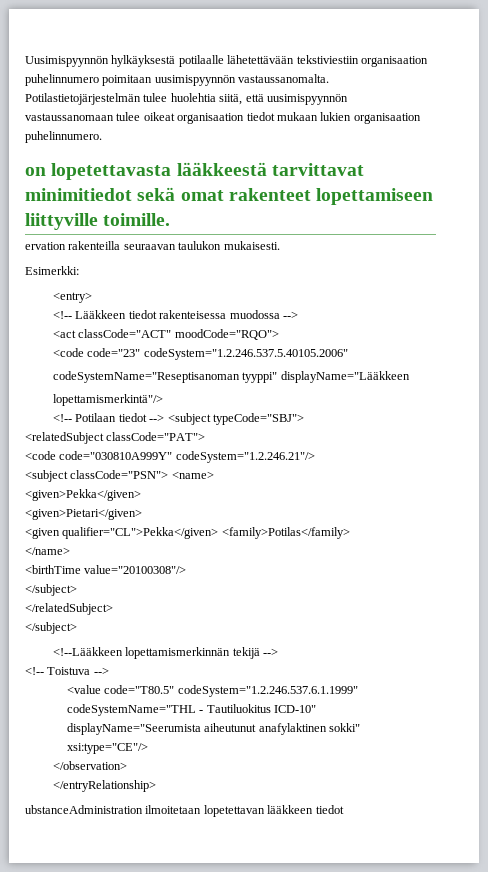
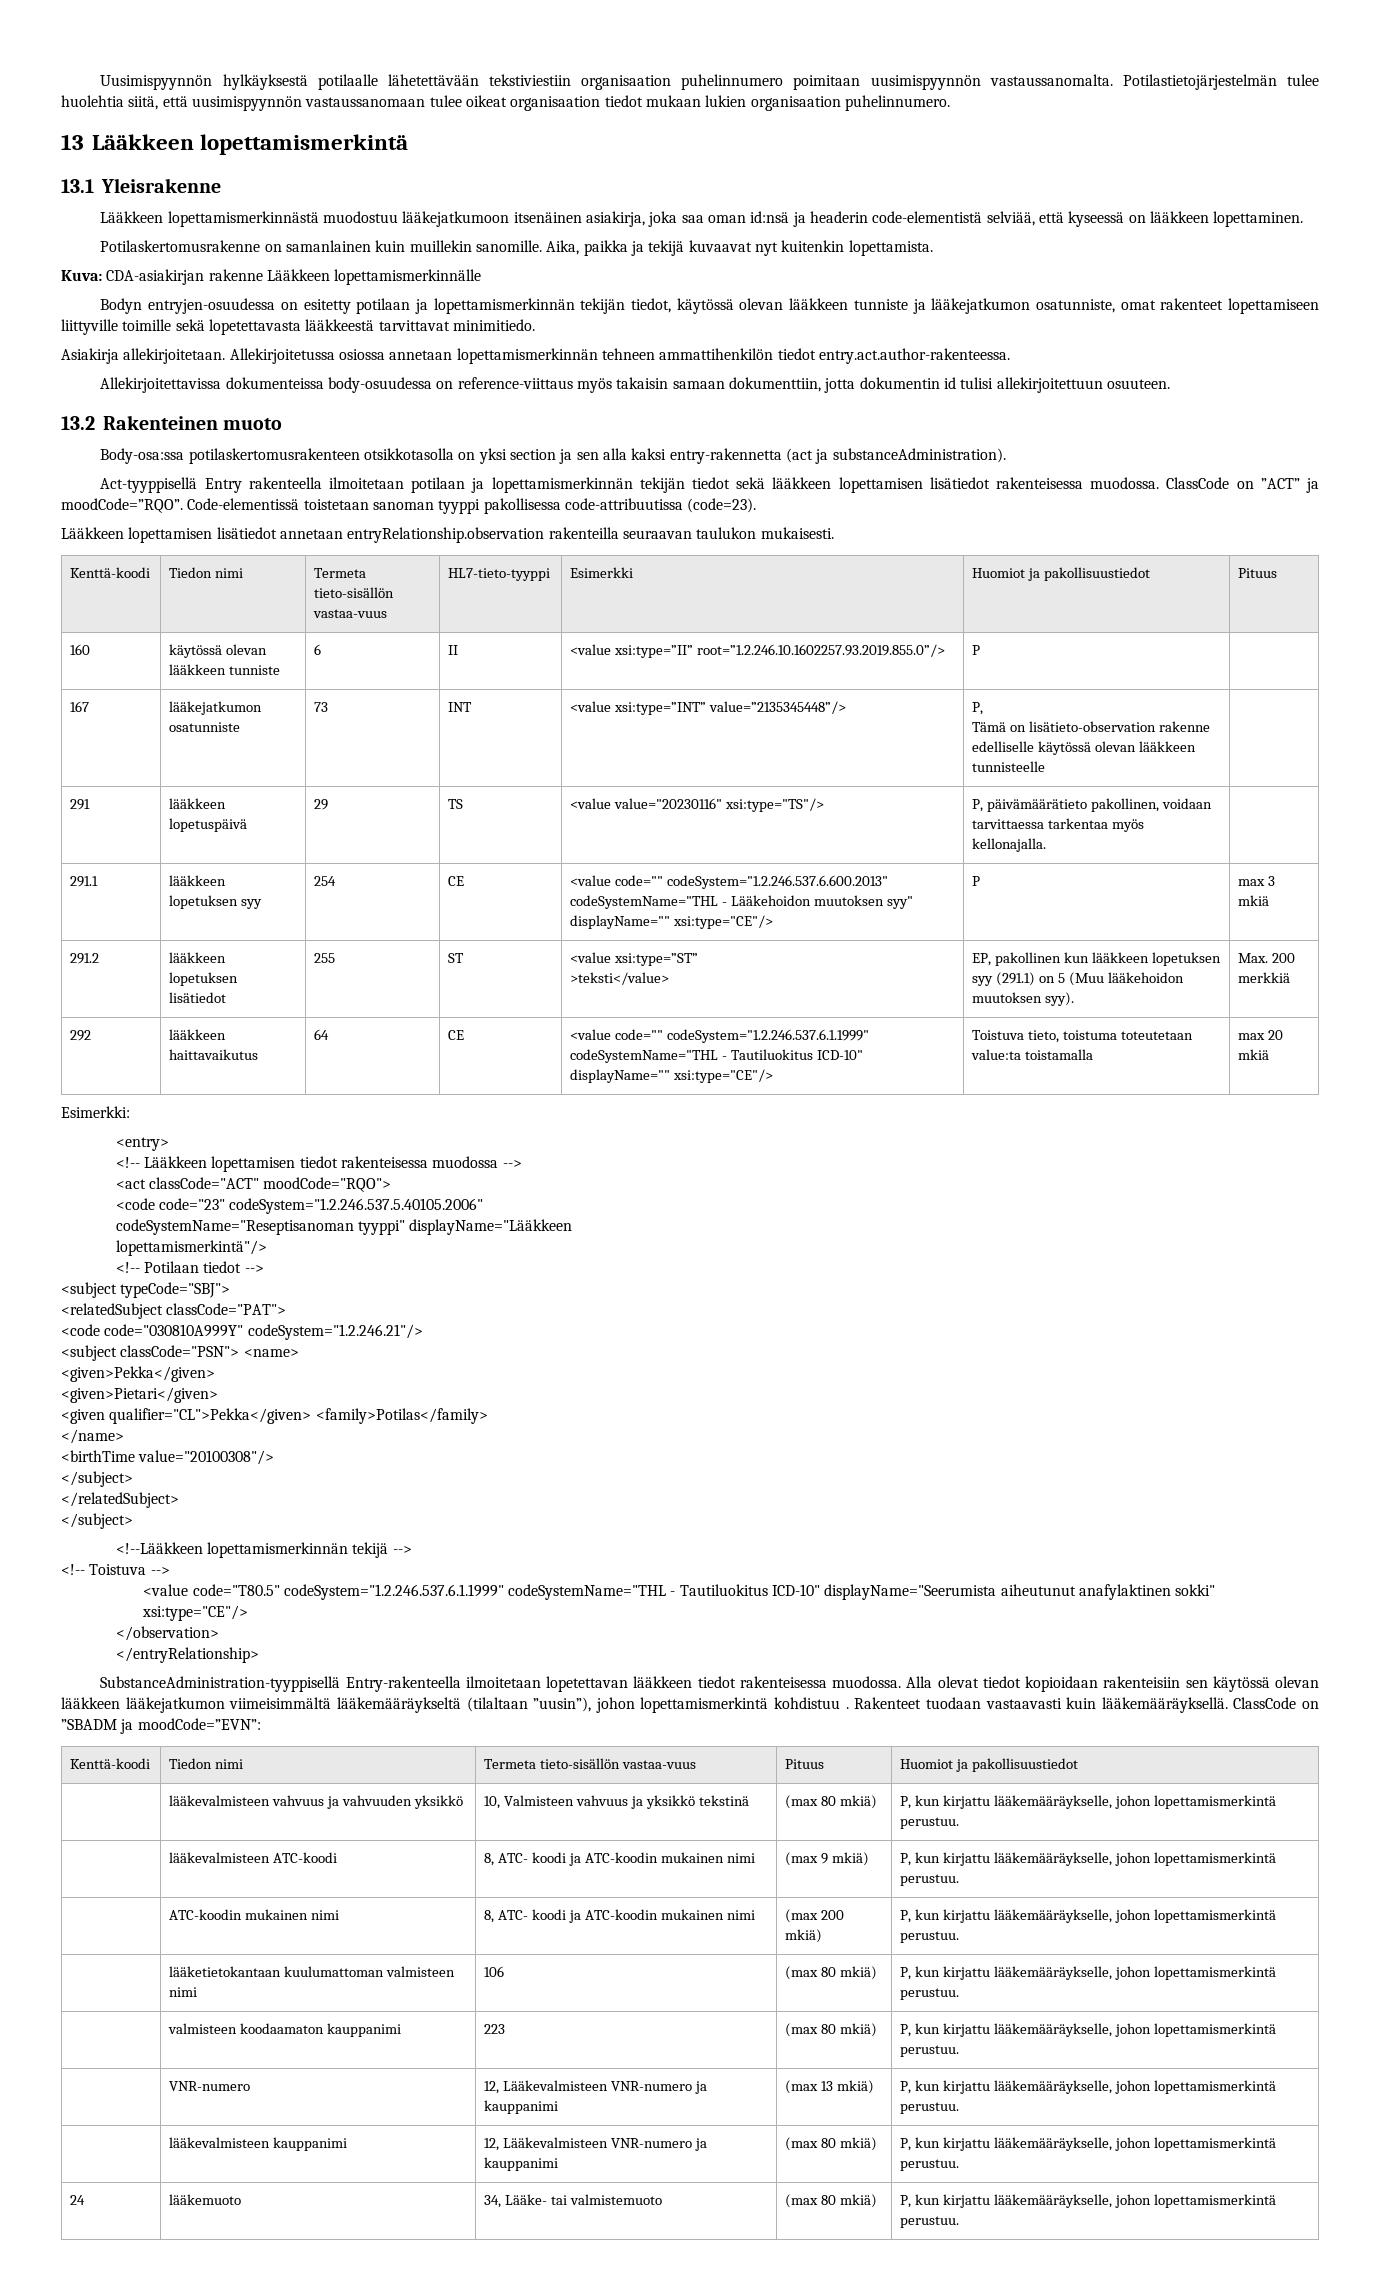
[25,162,364,180] [25,187,434,205] [25,213,171,230] [25,241,280,250] on lopetettavasta lääkkeestä tarvittavat minimitiedot sekä omat rakenteet lopettamiseen liittyville toimille. // ervation rakenteilla seuraavan taulukon mukaisesti. -> [61,134,409,155] [61,178,221,193] [100,211,1304,227] [100,240,933,256] [61,269,482,285] [100,298,1320,314] [61,319,535,335] [61,348,1010,364] [100,377,1170,393] [61,415,283,430] [100,448,1006,464] [100,477,1320,493] [61,498,757,514] [61,527,834,543] [70,567,151,578] [169,567,244,578] [314,568,367,578] [314,587,395,598] [313,609,388,618] [448,568,551,581] [570,567,634,578] [972,567,1151,581] [1238,568,1278,578] [70,644,91,655] [169,644,268,658] [169,664,281,675] [314,644,322,655] [448,645,459,655] [570,644,946,658] [972,645,981,655] [70,701,90,712] [169,701,263,715] [169,722,241,732] [314,702,329,712] [448,702,473,712] [570,701,847,715] [972,702,984,715] [972,721,1211,732] [972,741,1197,755] [972,761,1046,772] [70,799,91,810] [169,798,227,809] [169,818,248,832] [314,799,329,810] [448,799,464,809] [570,798,825,812] [972,798,1213,812] [972,818,1145,832] [972,838,1047,852] [70,876,99,887] [169,875,227,886] [169,895,263,909] [314,876,337,886] [448,876,465,886] [570,875,889,889] [570,895,914,909] [570,915,774,929] [972,876,981,886] [1238,876,1276,886] [1238,895,1270,906] [70,953,100,964] [169,952,227,963] [169,972,239,986] [169,992,227,1003] [314,953,336,963] [448,953,465,963] [570,952,699,966] [570,972,670,985] [972,952,1222,966] [972,972,1185,986] [972,992,1075,1006] [1238,953,1296,963] [1238,972,1291,983] [70,1030,92,1041] [169,1029,227,1040] [169,1049,259,1060] [314,1029,330,1040] [448,1030,465,1040] [570,1029,870,1043] [570,1049,864,1063] [570,1069,774,1083] [972,1030,1194,1043] [971,1049,1094,1060] [1238,1030,1284,1040] [1238,1049,1270,1060] 13 Lääkkeen lopettamismerkintä // 13.1 Yleisrakenne // Lääkkeen lopettamismerkinnästä muodostuu lääkejatkumoon itsenäinen asiakirja, joka saa oman id:nsä ja headerin code-elementistä selviää, että kyseessä on lääkkeen lopettaminen. // Potilaskertomusrakenne on samanlainen kuin muillekin sanomille. Aika, paikka ja tekijä kuvaavat nyt kuitenkin lopettamista. // Kuva: CDA-asiakirjan rakenne Lääkkeen lopettamismerkinnälle // Bodyn entryjen-osuudessa on esitetty potilaan ja lopettamismerkinnän tekijän tiedot, käytössä olevan lääkkeen tunniste ja lääkejatkumon osatunniste, omat rakenteet lopettamiseen liittyville toimille sekä lopetettavasta lääkkeestä tarvittavat minimitiedo. // Asiakirja allekirjoitetaan. Allekirjoitetussa osiossa annetaan lopettamismerkinnän tehneen ammattihenkilön tiedot entry.act.author-rakenteessa. // Allekirjoitettavissa dokumenteissa body-osuudessa on reference-viittaus myös takaisin samaan dokumenttiin, jotta dokumentin id tulisi allekirjoitettuun osuuteen. // 13.2 Rakenteinen muoto // Body-osa:ssa potilaskertomusrakenteen otsikkotasolla on yksi section ja sen alla kaksi entry-rakennetta (act ja substanceAdministration). // Act-tyyppisellä Entry rakenteella ilmoitetaan potilaan ja lopettamismerkinnän tekijän tiedot sekä lääkkeen lopettamisen lisätiedot rakenteisessa muodossa. ClassCode on ”ACT” ja moodCode=”RQO”. Code-elementissä toistetaan sanoman tyyppi pakollisessa code-attribuutissa (code=23). // Lääkkeen lopettamisen lisätiedot annetaan entryRelationship.observation rakenteilla seuraavan taulukon mukaisesti. // Kenttä-koodi | Tiedon nimi | Termeta tieto-sisällön vastaa-vuus | HL7-tieto-tyyppi | Esimerkki | Huomiot ja pakollisuustiedot | Pituus // 160 | käytössä olevan lääkkeen tunniste | 6 | II | <value xsi:type=”II” root=”1.2.246.10.1602257.93.2019.855.0”/> | P | // 167 | lääkejatkumon osatunniste | 73 | INT | <value xsi:type=”INT” value=”2135345448”/> | P, // Tämä on lisätieto-observation rakenne edelliselle käytössä olevan lääkkeen tunnisteelle | // 291 | lääkkeen lopetuspäivä | 29 | TS | <value value="20230116" xsi:type="TS"/> | P, päivämäärätieto pakollinen, voidaan tarvittaessa tarkentaa myös kellonajalla. | // 291.1 | lääkkeen lopetuksen syy | 254 | CE | <value code="" codeSystem="1.2.246.537.6.600.2013" codeSystemName="THL - Lääkehoidon muutoksen syy" displayName="" xsi:type="CE"/> | P | max 3 mkiä // 291.2 | lääkkeen lopetuksen lisätiedot | 255 | ST | <value xsi:type=”ST” // >teksti</value> | EP, pakollinen kun lääkkeen lopetuksen syy (291.1) on 5 (Muu lääkehoidon muutoksen syy). | Max. 200 merkkiä // 292 | lääkkeen haittavaikutus | 64 | CE | <value code="" codeSystem="1.2.246.537.6.1.1999" codeSystemName="THL - Tautiluokitus ICD-10" displayName="" xsi:type="CE"/> | Toistuva tieto, toistuma toteutetaan value:ta toistamalla | max 20 mkiä
(127, 314) none -> [211,1156,296,1172] lopettamisen
(165, 418) none -> (264, 1269) //
[25,805,143,814] ubstanceAdministration -> [100,1676,461,1692] SubstanceAdministration-tyyppisellä Entry-rakenteella
(344, 809) none -> [739,1676,1319,1692] [61,1697,1319,1713] [61,1718,261,1734] [70,1758,151,1769] [169,1758,244,1769] [484,1758,697,1769] [785,1759,825,1769] [900,1758,1079,1772] [169,1795,464,1809] [484,1795,750,1809] [785,1795,878,1809] [900,1795,1277,1809] [900,1817,960,1829] [169,1852,338,1863] [484,1852,755,1866] [785,1852,870,1866] [900,1852,1277,1866] [900,1874,960,1886] [169,1909,340,1920] [484,1909,755,1923] [785,1909,845,1923] [785,1929,823,1943] [900,1909,1277,1923] [900,1931,960,1943] [169,1966,456,1977] [169,1987,198,1997] [484,1966,505,1977] [785,1966,878,1980] [900,1966,1277,1980] [900,1988,960,2000] [168,2023,402,2037] [484,2024,506,2034] [785,2023,878,2037] [900,2023,1277,2037] [900,2045,960,2057] [169,2081,251,2091] [484,2080,708,2094] [484,2100,559,2114] [785,2080,875,2094] [900,2080,1277,2094] [900,2102,960,2114] [169,2137,348,2151] [484,2137,708,2151] [484,2157,559,2171] [785,2137,878,2151] [900,2137,1277,2151] [900,2159,960,2171] [70,2195,86,2205] [169,2194,242,2205] [484,2194,663,2208] [785,2194,878,2208] [900,2194,1277,2208] [900,2216,960,2228] rakenteisessa muodossa. Alla olevat tiedot kopioidaan rakenteisiin sen käytössä olevan lääkkeen lääkejatkumon viimeisimmältä lääkemääräykseltä (tilaltaan ”uusin”), johon lopettamismerkintä kohdistuu . Rakenteet tuodaan vastaavasti kuin lääkemääräyksellä. ClassCode on ”SBADM ja moodCode=”EVN”: // Kenttä-koodi | Tiedon nimi | Termeta tieto-sisällön vastaa-vuus | Pituus | Huomiot ja pakollisuustiedot // | lääkevalmisteen vahvuus ja vahvuuden yksikkö | 10, Valmisteen vahvuus ja yksikkö tekstinä | (max 80 mkiä) | P, kun kirjattu lääkemääräykselle, johon lopettamismerkintä perustuu. // | lääkevalmisteen ATC-koodi | 8, ATC- koodi ja ATC-koodin mukainen nimi | (max 9 mkiä) | P, kun kirjattu lääkemääräykselle, johon lopettamismerkintä perustuu. // | ATC-koodin mukainen nimi | 8, ATC- koodi ja ATC-koodin mukainen nimi | (max 200 mkiä) | P, kun kirjattu lääkemääräykselle, johon lopettamismerkintä perustuu. // | lääketietokantaan kuulumattoman valmisteen nimi | 106 | (max 80 mkiä) | P, kun kirjattu lääkemääräykselle, johon lopettamismerkintä perustuu. // | valmisteen koodaamaton kauppanimi | 223 | (max 80 mkiä) | P, kun kirjattu lääkemääräykselle, johon lopettamismerkintä perustuu. // | VNR-numero | 12, Lääkevalmisteen VNR-numero ja kauppanimi | (max 13 mkiä) | P, kun kirjattu lääkemääräykselle, johon lopettamismerkintä perustuu. // | lääkevalmisteen kauppanimi | 12, Lääkevalmisteen VNR-numero ja kauppanimi | (max 80 mkiä) | P, kun kirjattu lääkemääräykselle, johon lopettamismerkintä perustuu. // 24 | lääkemuoto | 34, Lääke- tai valmistemuoto | (max 80 mkiä) | P, kun kirjattu lääkemääräykselle, johon lopettamismerkintä perustuu.

